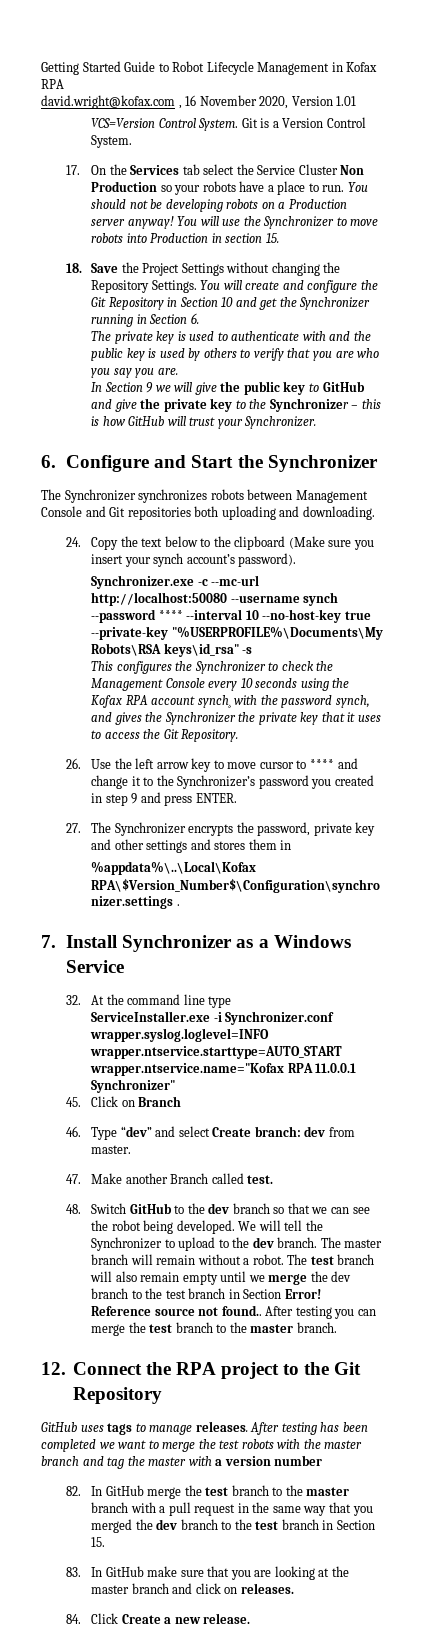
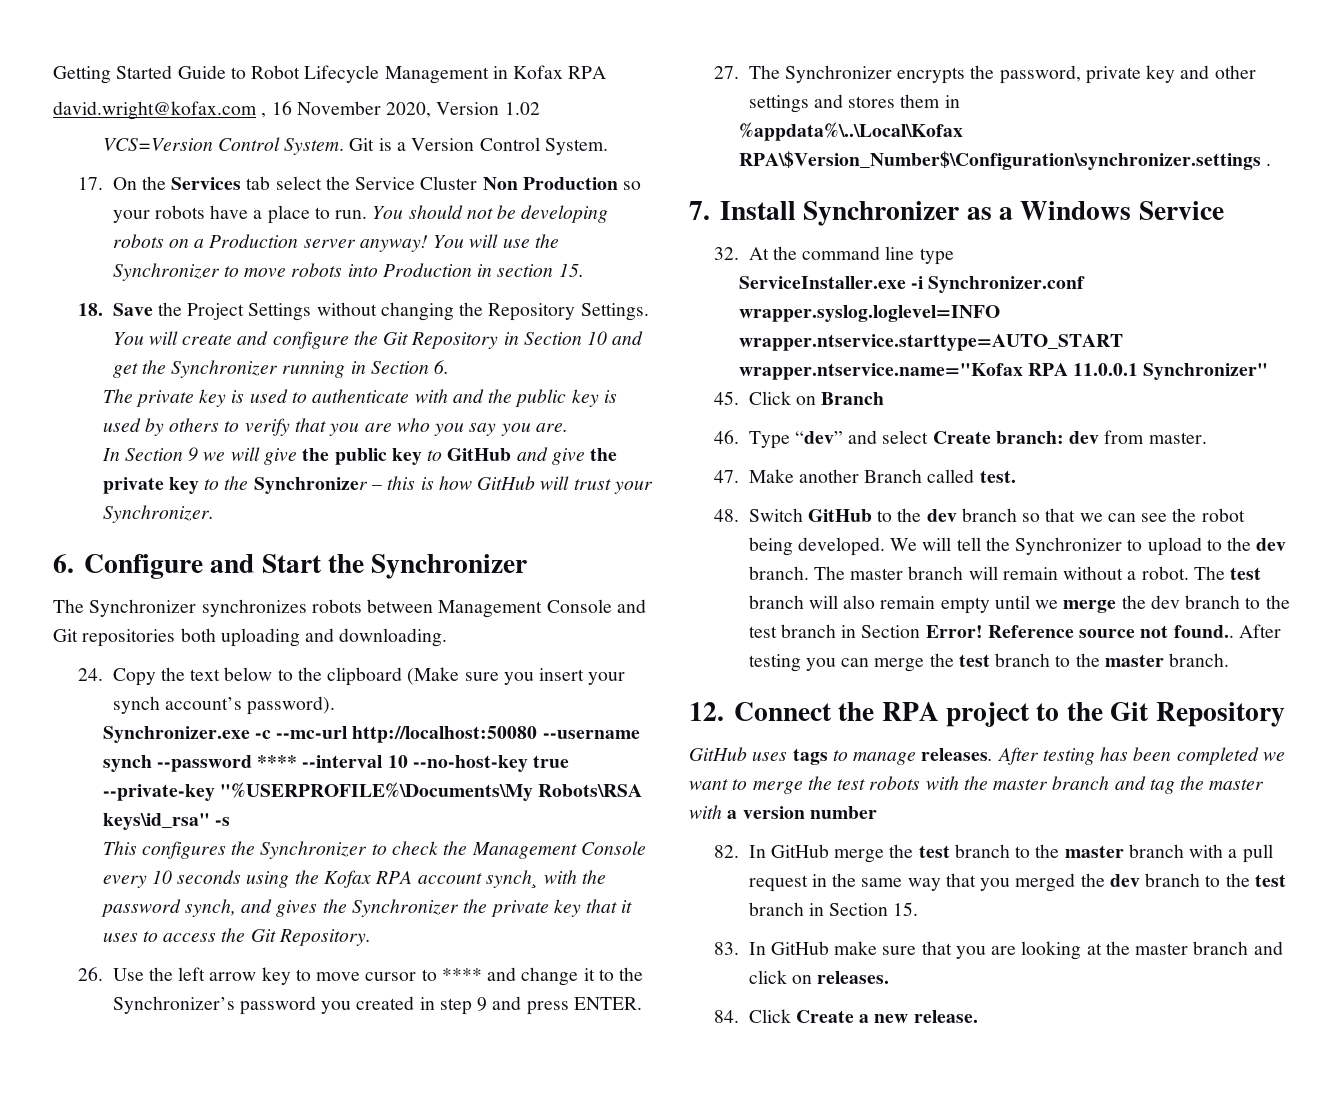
[336,96,357,106] 1.01 -> [504,102,540,115] 1.02

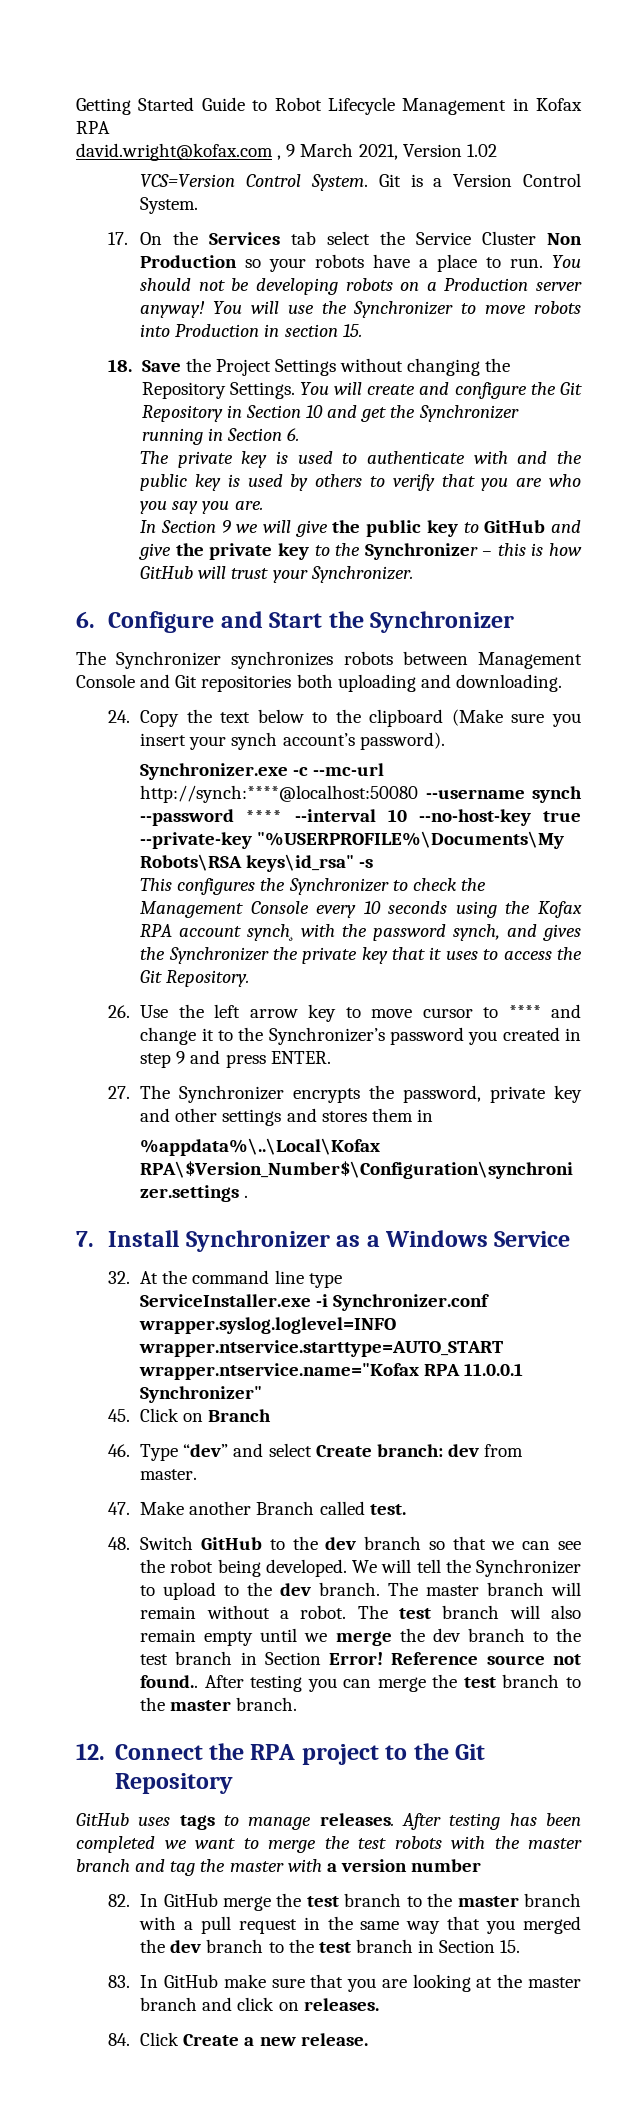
[271,101,432,118] 16 November 2020, -> [286,143,398,160] 9 March 2021,
[352,726,538,743] http://localhost:50080 -> [140,785,419,803] http://synch:****@localhost:50080

